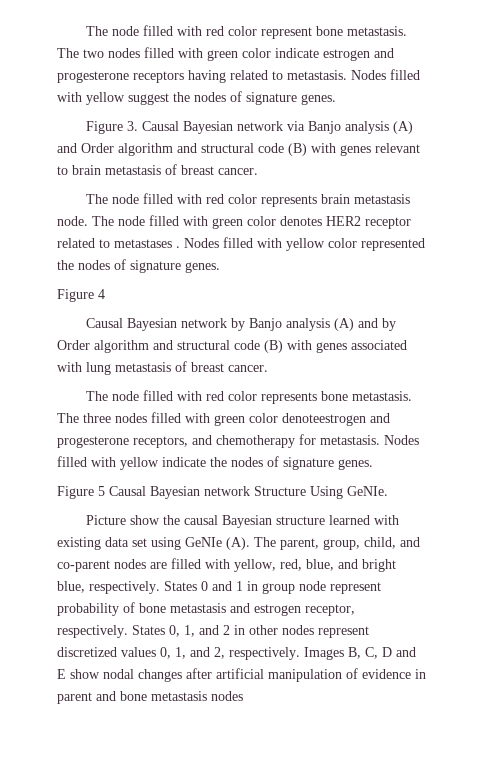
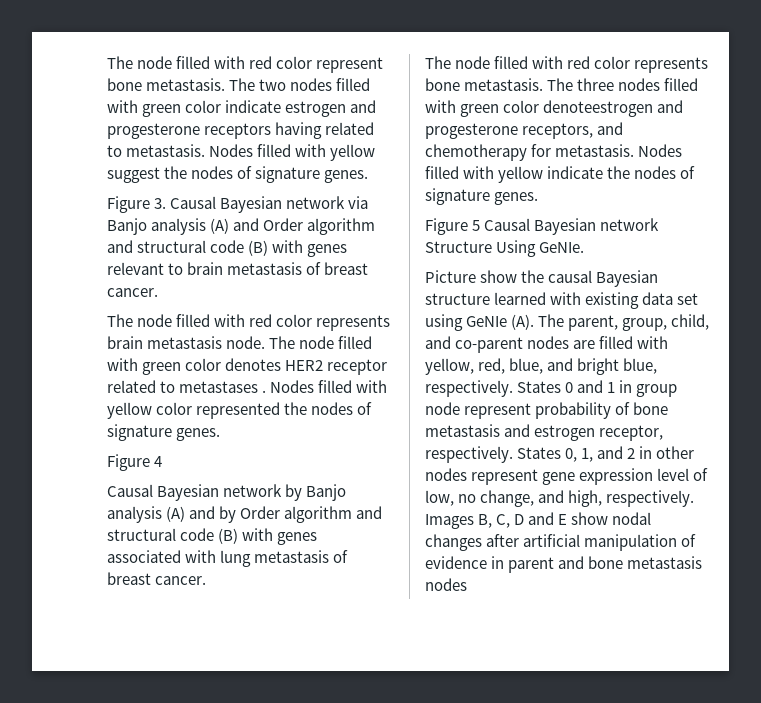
[57,647,225,659] discretized values 0, 1, and 2, -> [542,468,709,485] [425,490,603,507] gene expression level of low, no change, and high,

